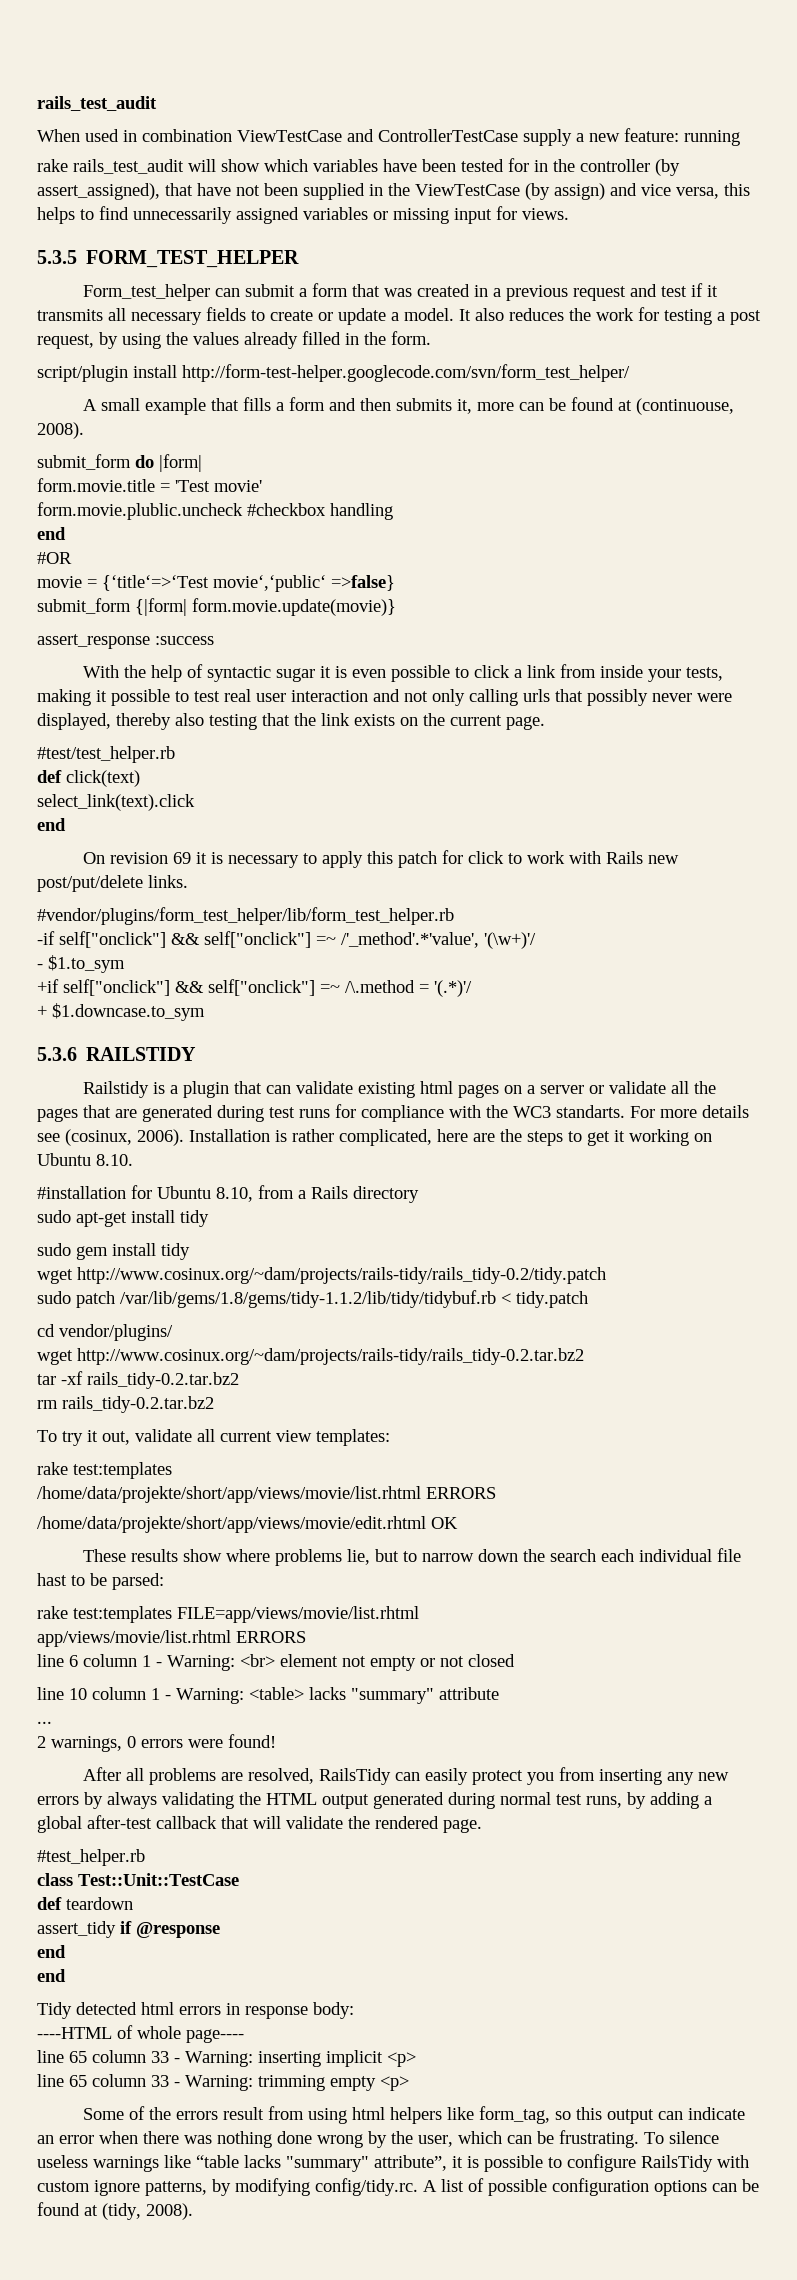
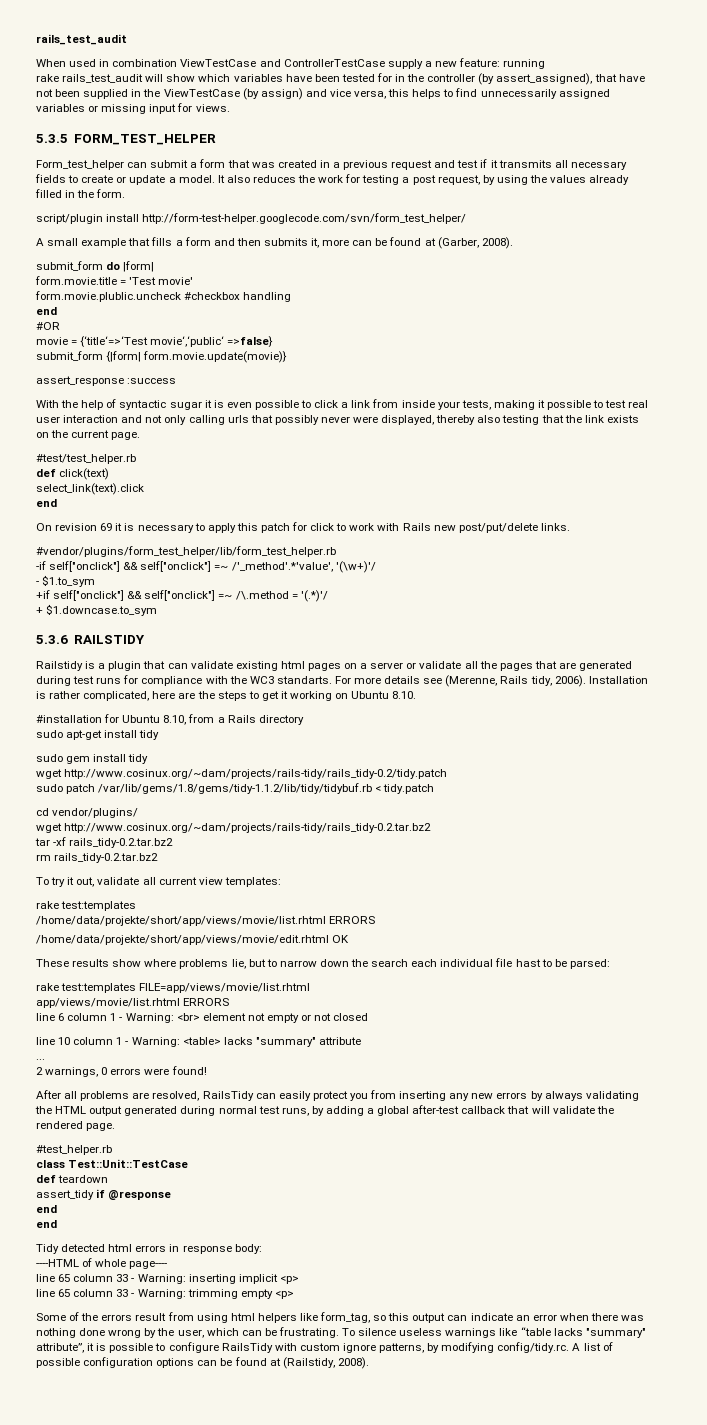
[636,398,735,415] (continuouse, -> [437,237,479,249] (Garber,
[65,1129,132,1146] (cosinux, -> [445,675,552,687] (Merenne, Rails tidy,
[102,2203,141,2220] (tidy, -> [282,1357,335,1369] (Railstidy,

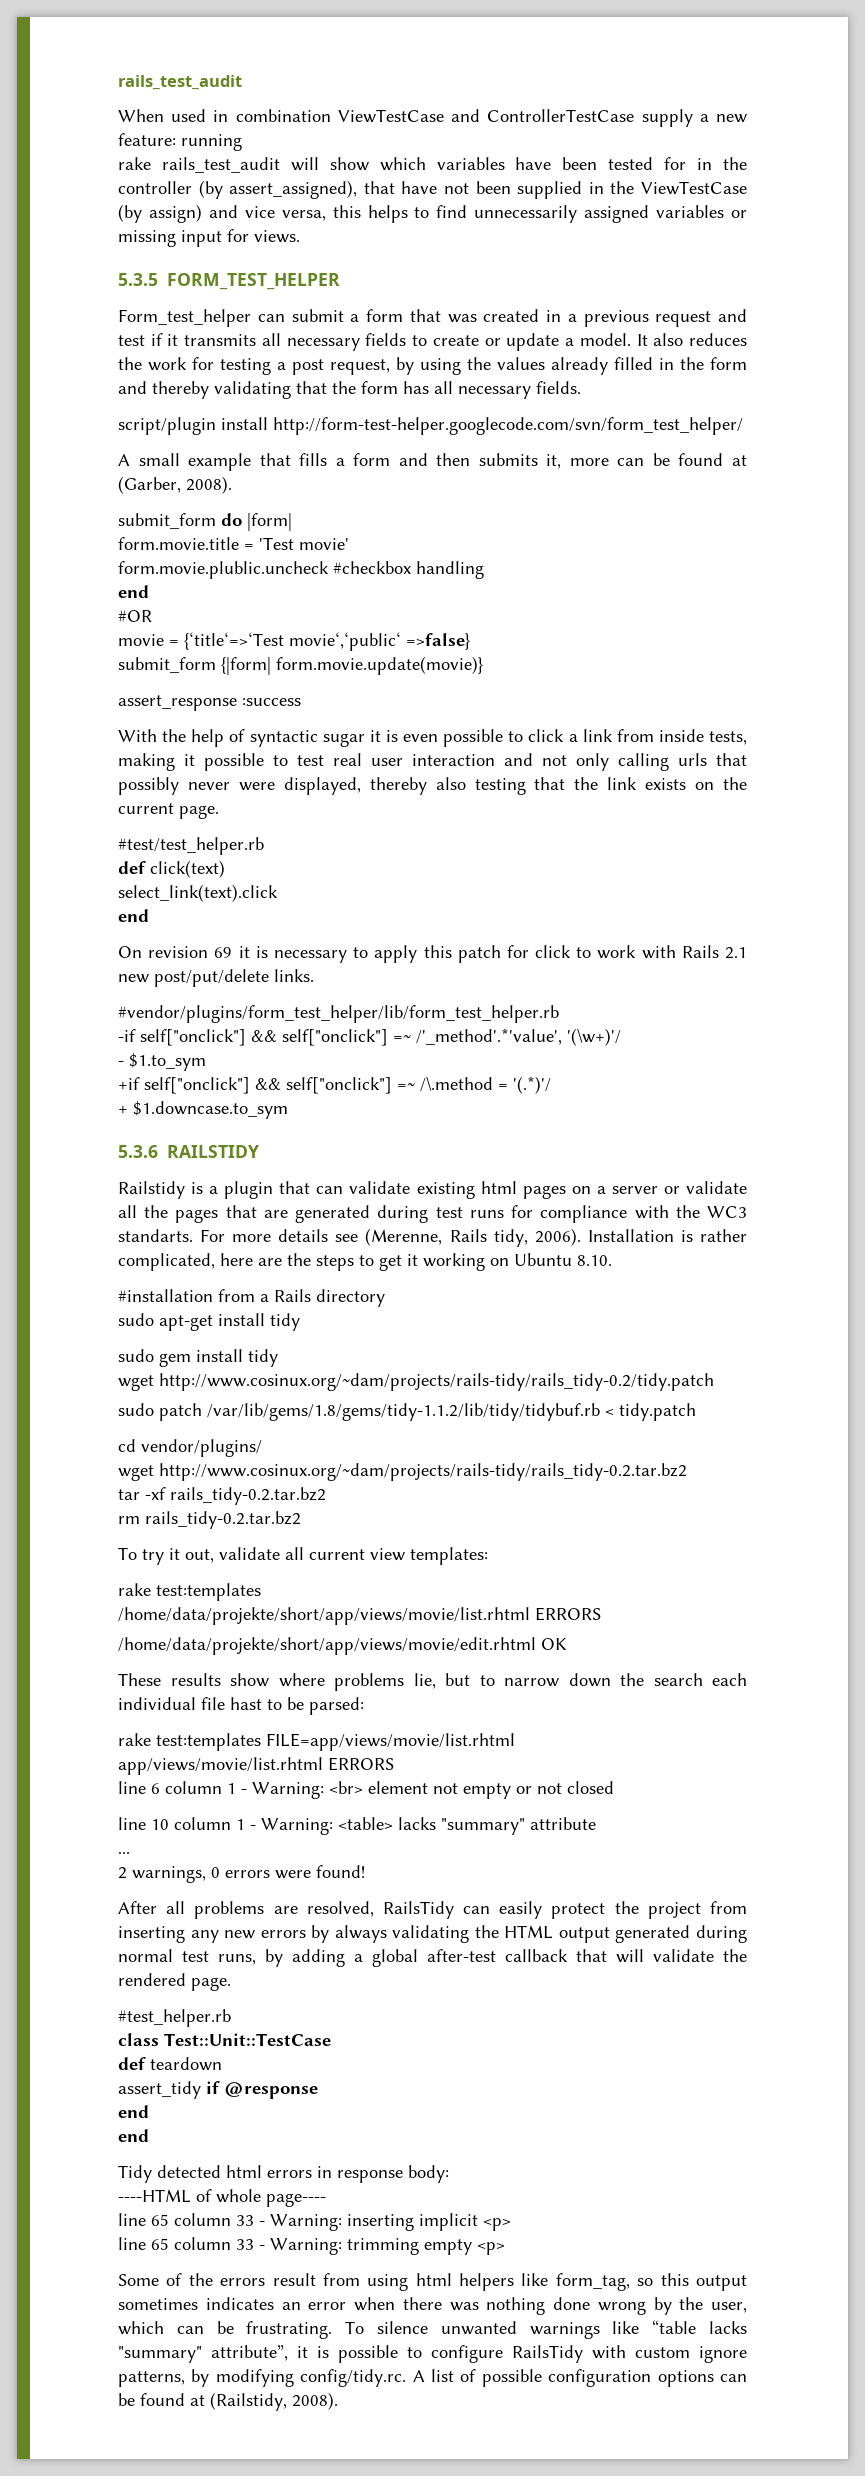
[96,189,126,198] form. -> [710,357,747,370] [118,381,581,399] form and thereby validating that the form has all necessary fields.
[437,401,460,410] your -> (704, 735) none
(431, 527) none -> [725,947,747,959] 2.1
[104,714,187,725] for Ubuntu 8.10, -> (213, 1295) none
[349,1093,368,1101] you -> [614,1901,701,1919] the project
[447,1313,513,1321] can indicate -> [118,2297,274,2310] sometimes indicates
[399,1328,443,1336] useless -> [440,2321,517,2335] unwanted

